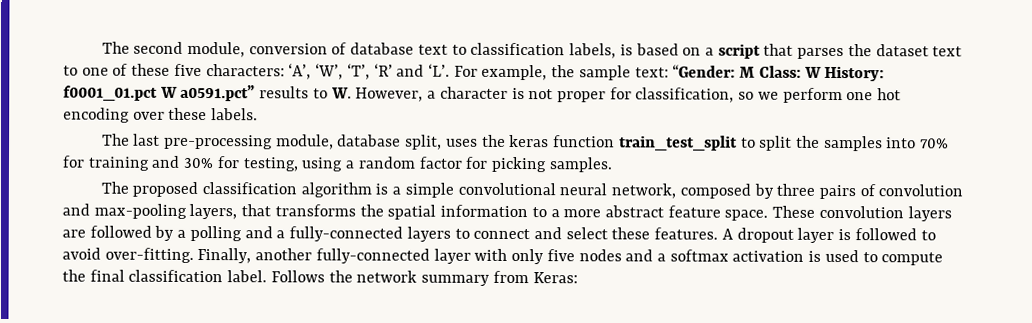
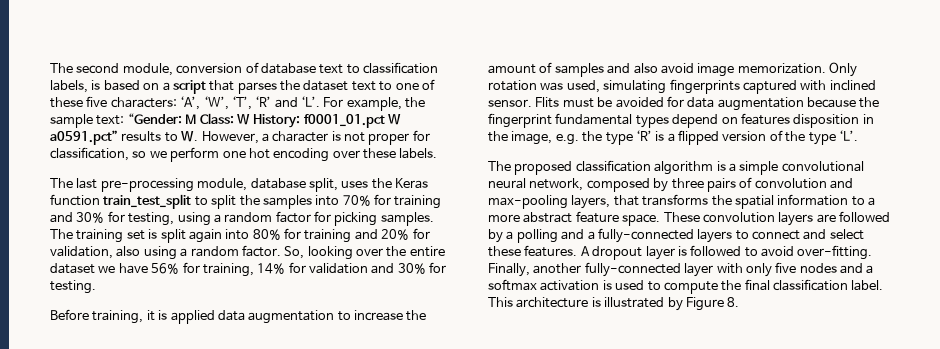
[509,134,550,148] keras -> [395,178,428,189] Keras
(613, 165) none -> [50,228,430,243] [50,245,445,260] [50,262,447,277] [50,280,96,294] [50,309,427,324] [488,62,857,77] [488,79,876,94] [488,96,880,111] [488,113,874,128] [488,130,858,145] The training set is split again into 80% for training and 20% for validation, also using a random factor. So, looking over the entire dataset we have 56% for training, 14% for validation and 30% for testing. // Before training, it is applied data augmentation to increase the amount of samples and also avoid image memorization. Only rotation was used, simulating fingerprints captured with inclined sensor. Flits must be avoided for data augmentation because the fingerprint fundamental types depend on features disposition in the image, e.g. the type ‘R’ is a flipped version of the type ‘L’.
[270,270,578,286] Follows the network summary from Keras: -> [488,297,740,311] This architecture is illustrated by Figure 8.

